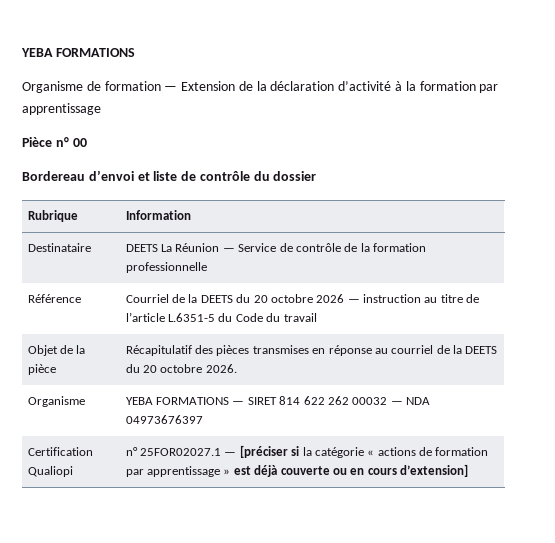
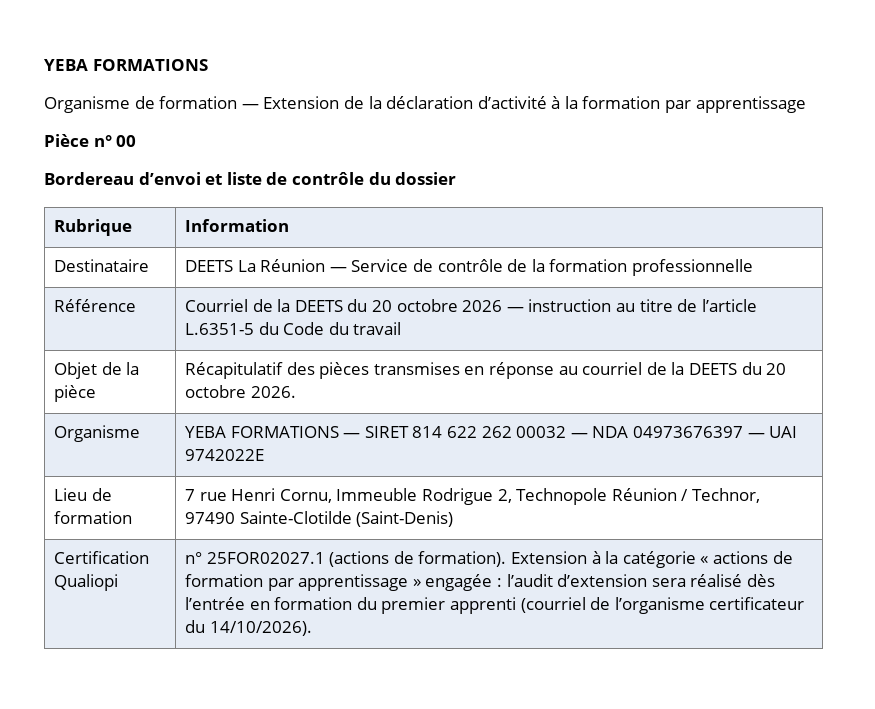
(203, 419) none -> [747,426,798,438] [185,449,265,461] [54,488,112,501] [54,511,133,524] [185,488,760,505] [185,511,454,527] — UAI 9742022E // Lieu de formation | 7 rue Henri Cornu, Immeuble Rodrigue 2, Technopole Réunion / Technor, 97490 Sainte-Clotilde (Saint-Denis)
[224,445,300,458] — [préciser si -> [329,551,601,567] (actions de formation). Extension à
[233,464,469,477] est déjà couverte ou en cours d’extension] -> [425,574,775,591] [185,597,805,614] [185,620,312,636] engagée : l’audit d’extension sera réalisé dès l’entrée en formation du premier apprenti (courriel de l’organisme certificateur du 14/10/2026).

